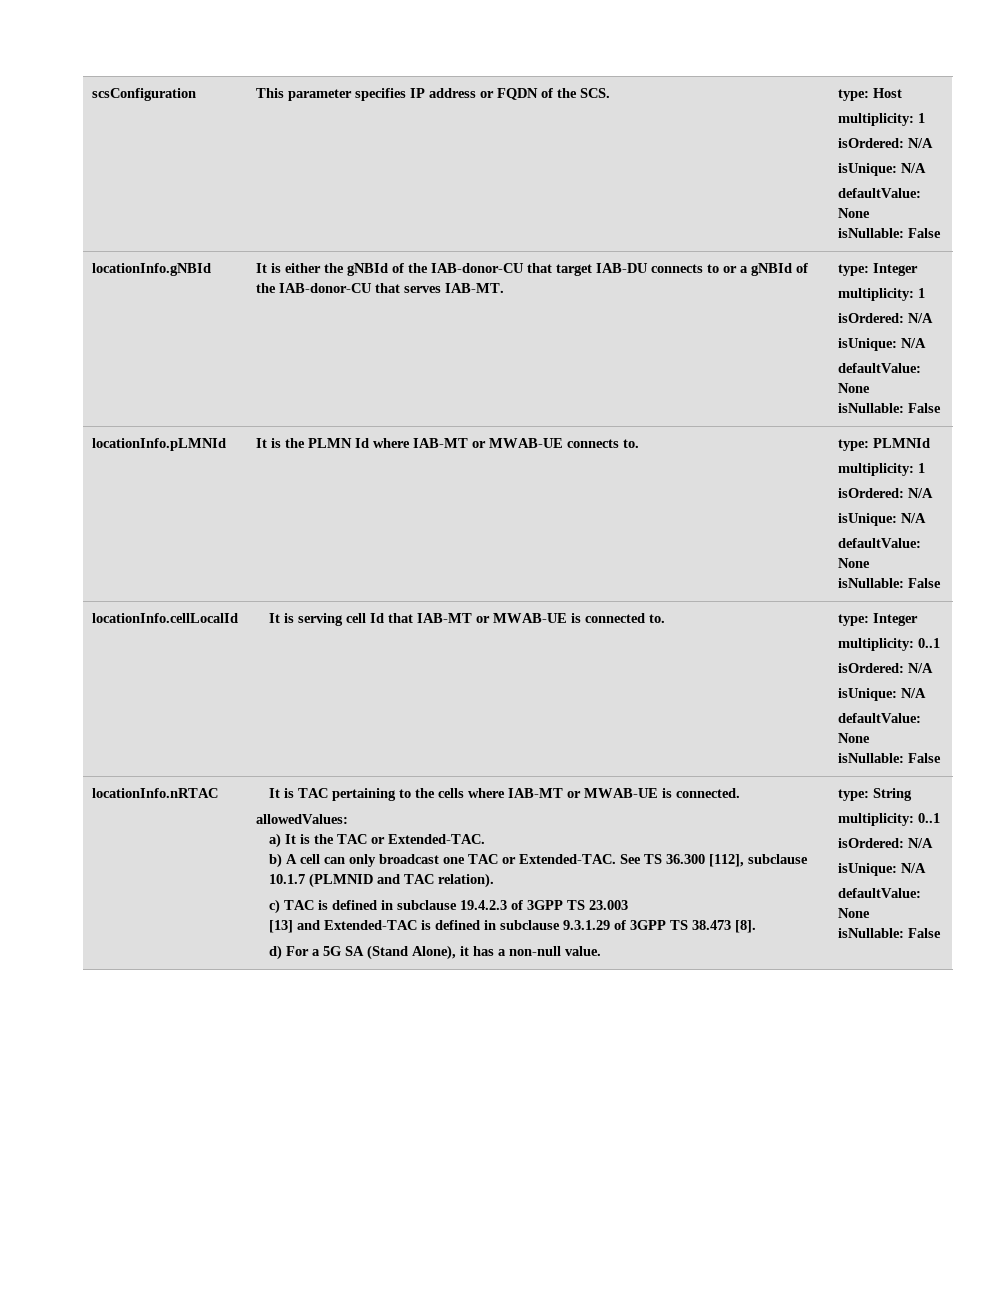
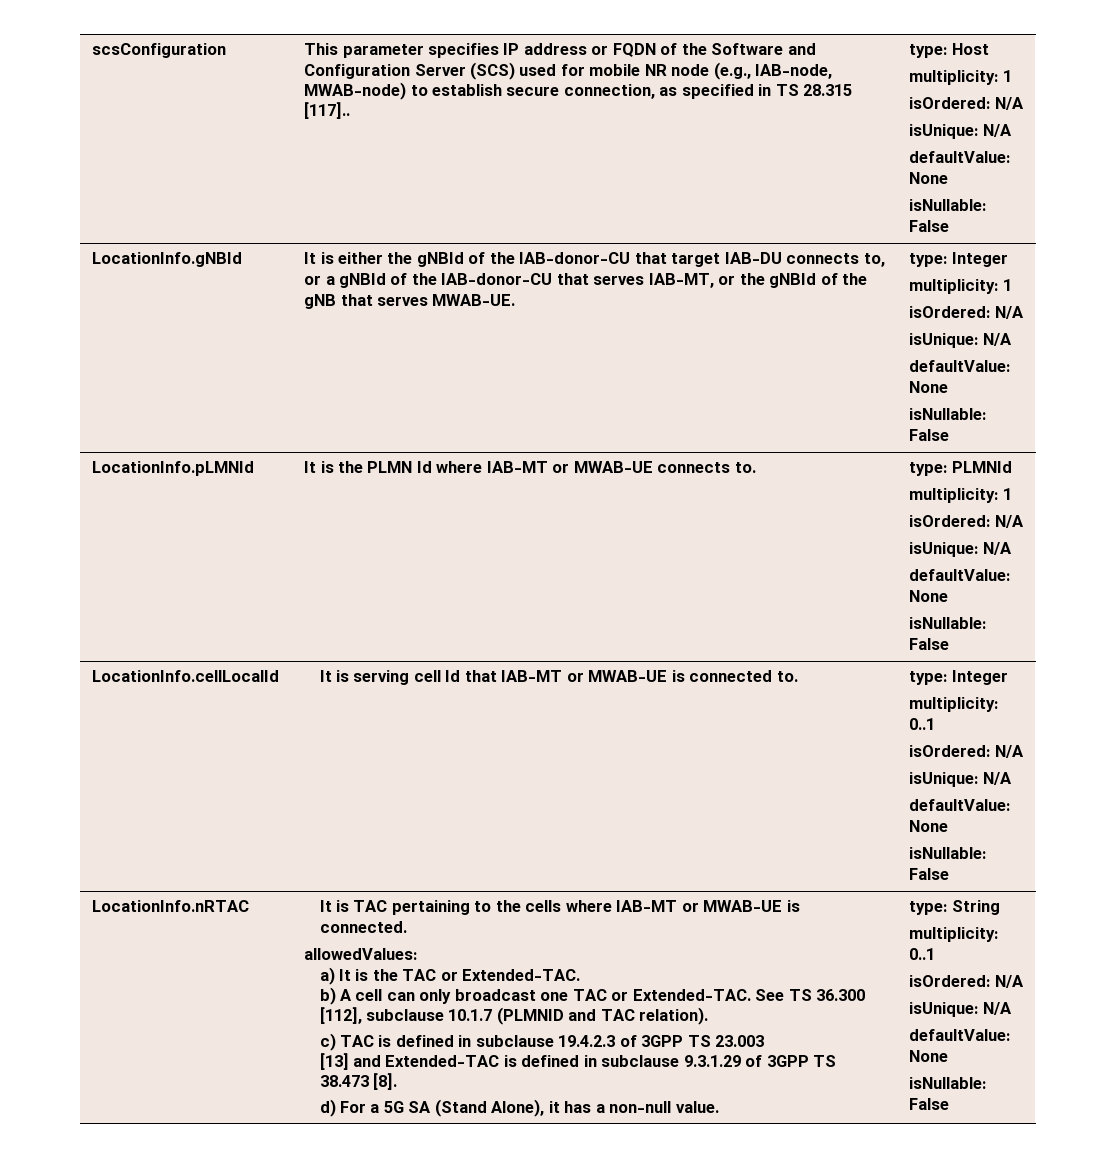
[579,88,610,98] SCS. -> [711,43,816,55] [304,62,833,80] [304,82,853,100] [304,102,351,119] Software and Configuration Server (SCS) used for mobile NR node (e.g., IAB-node, MWAB-node) to establish secure connection, as specified in TS 28.315 [117]..
[91,263,211,276] locationInfo.gNBId -> [92,252,243,267] LocationInfo.gNBId
[706,264,719,273] to -> [863,253,885,267] to,
[444,283,504,293] IAB-MT. -> [648,273,867,288] [304,294,516,309] IAB-MT, or the gNBId of the gNB that serves MWAB-UE.
[91,438,226,451] locationInfo.pLMNId -> [92,461,255,476] LocationInfo.pLMNId
[91,613,238,623] locationInfo.cellLocalId -> [92,670,280,682] LocationInfo.cellLocalId
[91,788,218,798] locationInfo.nRTAC -> [92,900,250,912] LocationInfo.nRTAC

